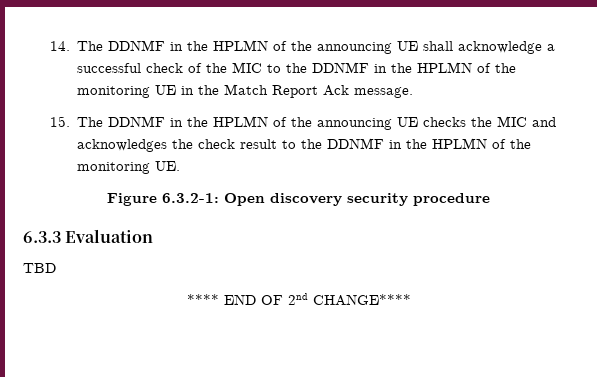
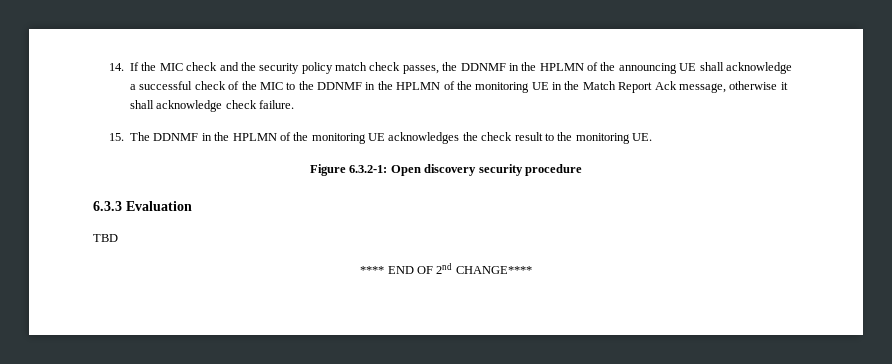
[76,41,103,51] The -> [130,62,458,74] If the MIC check and the security policy match check passes, the
[353,87,413,98] message. -> [678,81,788,93] [130,100,295,112] message, otherwise it shall acknowledge check failure.
[316,116,556,130] announcing UE checks the MIC and -> [311,133,386,144] monitoring UE
[326,138,531,149] DDNMF in the HPLMN of the -> (573, 136) none

